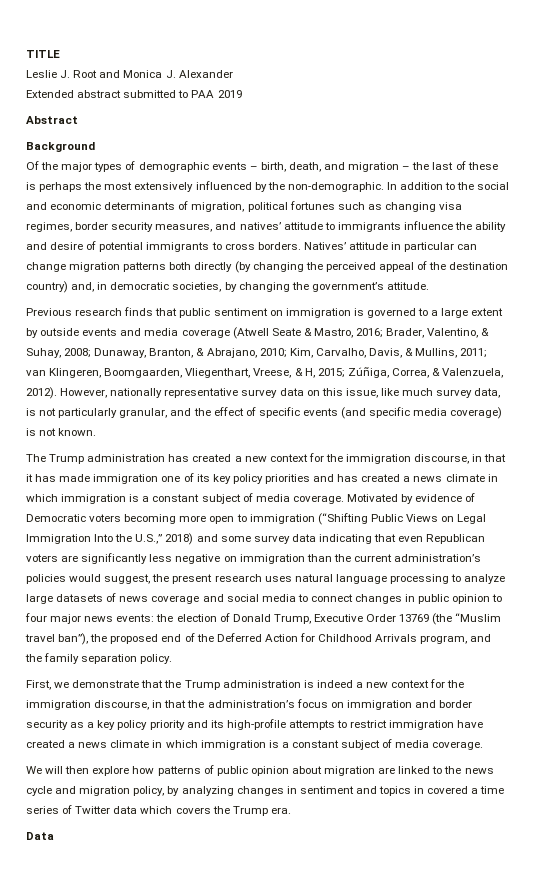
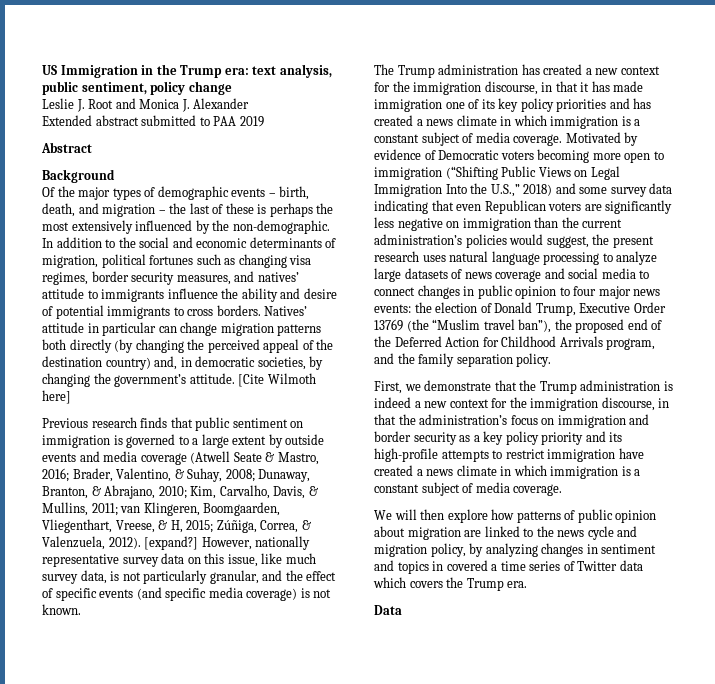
[26,50,60,58] TITLE -> [42,64,332,78] [42,81,232,95] US Immigration in the Trump era: text analysis, public sentiment, policy change
(429, 286) none -> [238,373,316,387] [42,390,71,404] [Cite Wilmoth here]
(57, 393) none -> [144,536,199,550] [expand?]

